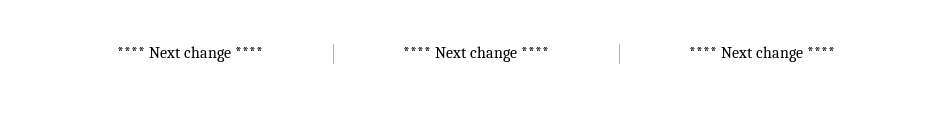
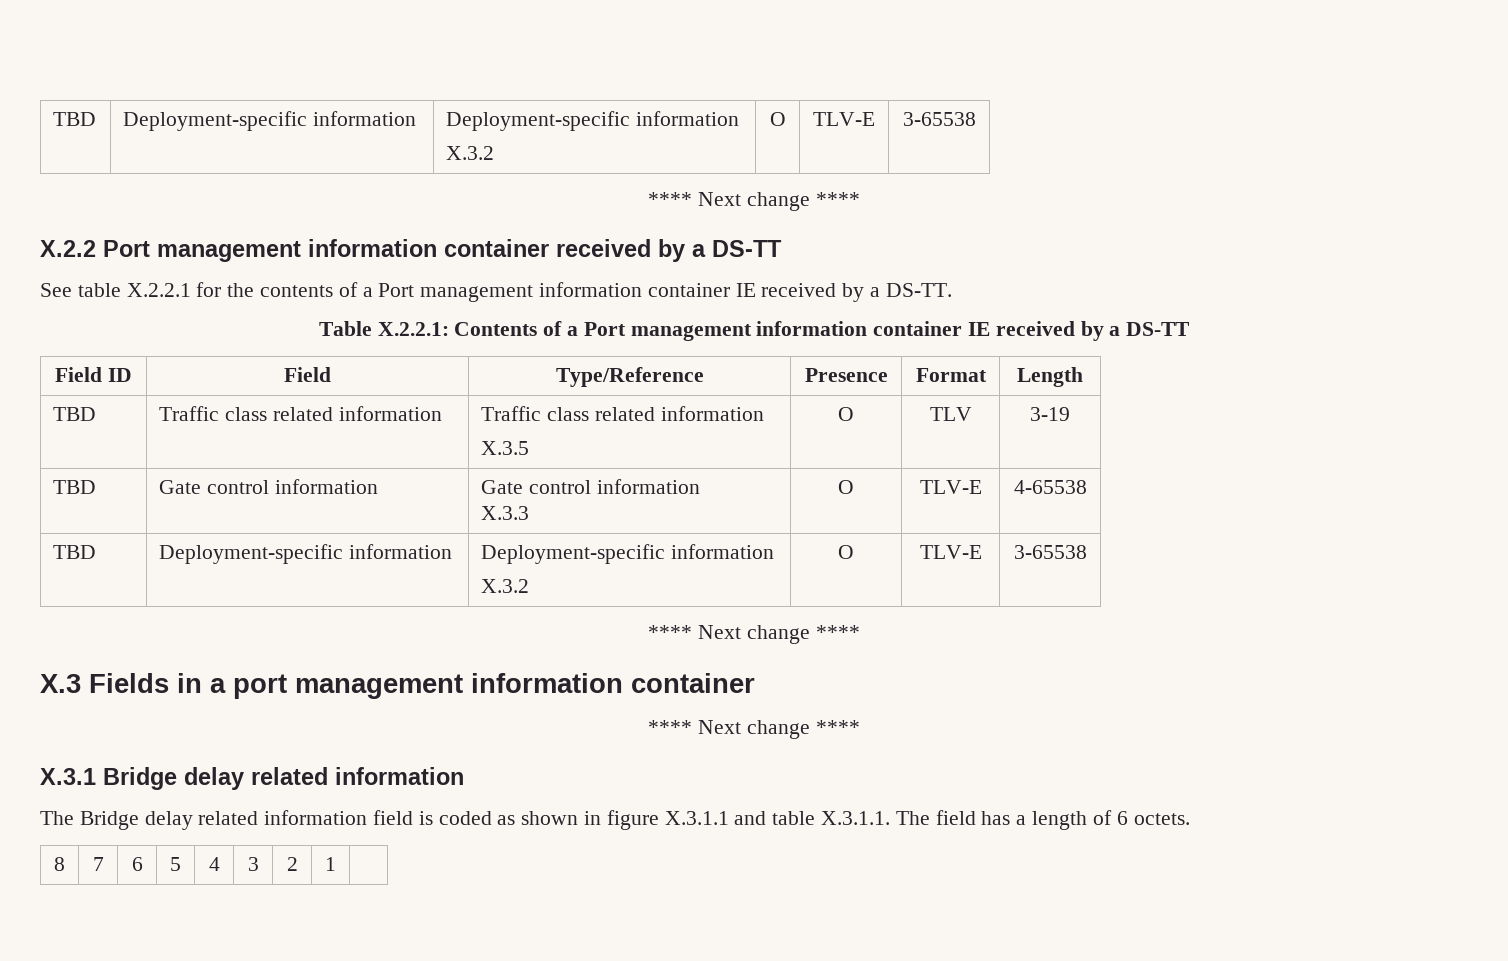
[116,46,264,62] [402,46,550,62] [688,46,836,62] **** Next change **** // **** Next change **** // **** Next change **** -> [53,112,97,126] [123,111,417,131] [446,111,740,131] [446,146,495,160] [769,112,786,126] [813,112,875,126] [902,112,976,126] [648,192,860,211] [40,239,782,262] [40,282,952,302] [318,321,1191,341] [55,367,132,382] [284,367,331,382] [555,367,704,387] [804,368,888,382] [915,368,987,382] [1017,367,1083,387] [53,407,97,421] [159,406,442,421] [481,406,764,421] [481,441,530,455] [838,407,854,421] [929,407,972,421] [1030,407,1070,421] [53,480,97,494] [159,479,378,494] [481,479,700,494] [481,506,530,520] [838,480,854,494] [919,480,982,494] [1013,480,1087,494] [53,545,97,559] [159,544,453,564] [481,544,775,564] [481,579,530,593] [838,545,854,559] [919,545,982,559] [1013,545,1087,559] [648,625,860,644] [40,673,755,699] [648,720,860,739] [40,767,464,790] [40,810,1190,830] [54,857,65,871] [92,857,104,871] [131,857,143,871] [170,857,181,871] [208,857,220,871] [247,857,259,871] [286,857,298,871] [325,857,336,871] TBD | Deployment-specific information | Deployment-specific information // X.3.2 | O | TLV-E | 3-65538 // **** Next change **** // X.2.2 Port management information container received by a DS-TT // See table X.2.2.1 for the contents of a Port management information container IE received by a DS-TT. // Table X.2.2.1: Contents of a Port management information container IE received by a DS-TT // Field ID | Field | Type/Reference | Presence | Format | Length // TBD | Traffic class related information | Traffic class related information // X.3.5 | O | TLV | 3-19 // TBD | Gate control information | Gate control information // X.3.3 | O | TLV-E | 4-65538 // TBD | Deployment-specific information | Deployment-specific information // X.3.2 | O | TLV-E | 3-65538 // **** Next change **** // X.3 Fields in a port management information container // **** Next change **** // X.3.1 Bridge delay related information // The Bridge delay related information field is coded as shown in figure X.3.1.1 and table X.3.1.1. The field has a length of 6 octets. // 8 | 7 | 6 | 5 | 4 | 3 | 2 | 1 |

